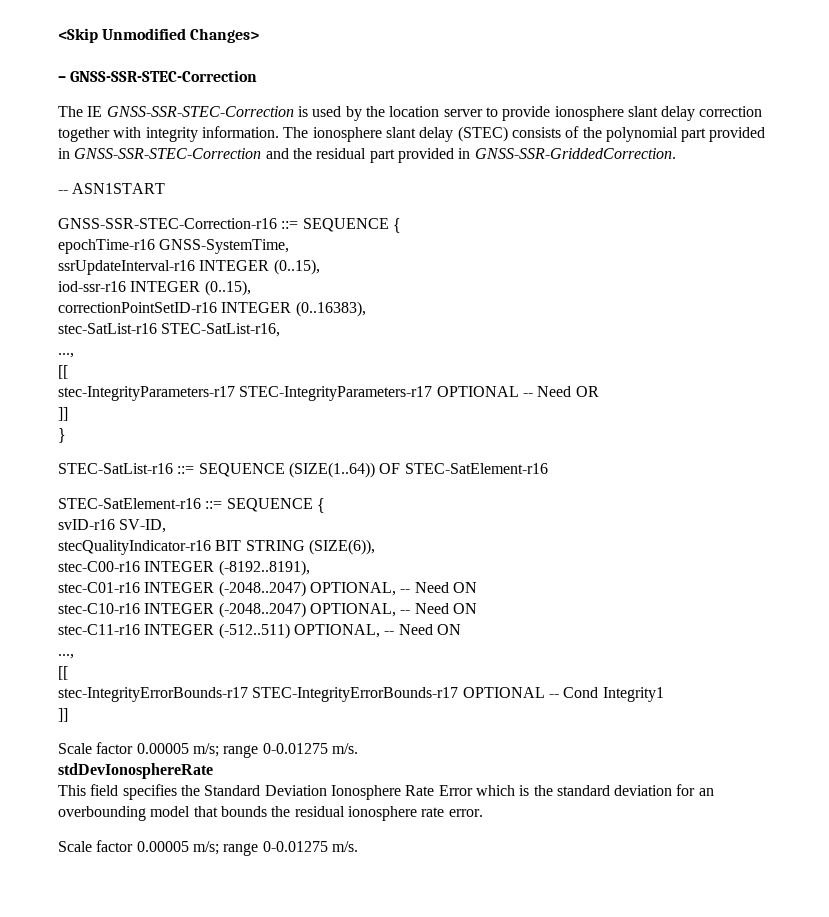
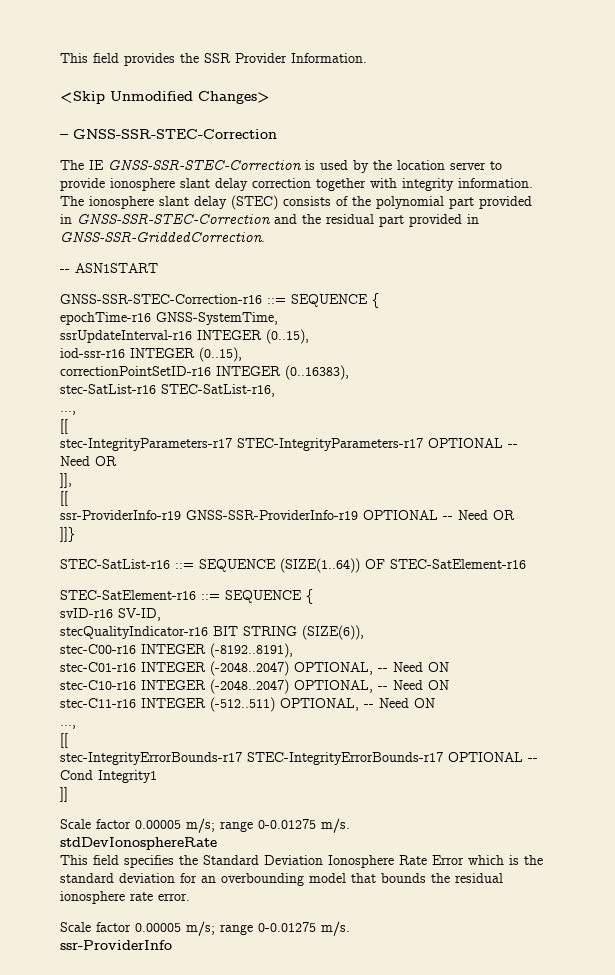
(58, 35) none -> [60,53,367,66] This field provides the SSR Provider Information. //
[58,407,68,421] [58,428,66,443] ]] // } -> [60,473,72,488] [60,491,68,506] [60,510,515,520] [60,527,75,542] ]], // [[ // ssr-ProviderInfo-r19 GNSS-SSR-ProviderInfo-r19 OPTIONAL -- Need OR // ]]}
(358, 846) none -> [60,940,172,950] // ssr-ProviderInfo

